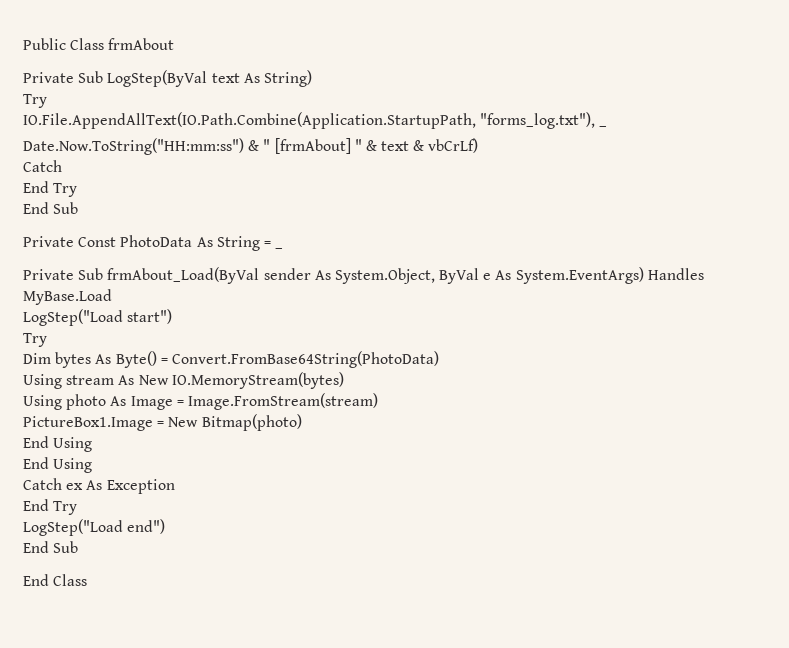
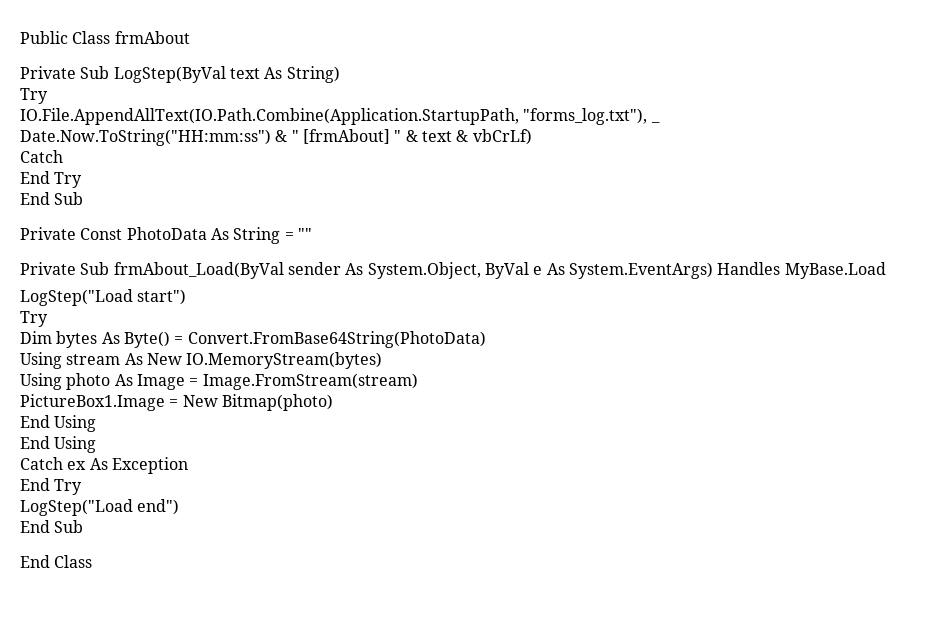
[275,247,284,249] _ -> [297,228,312,240] ""

